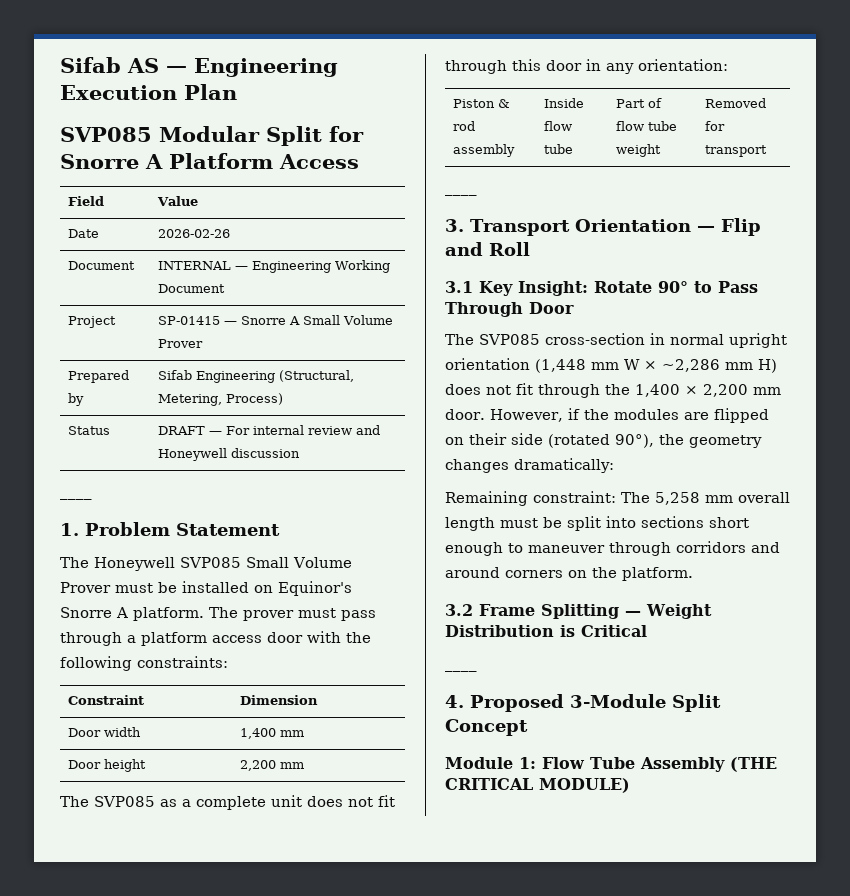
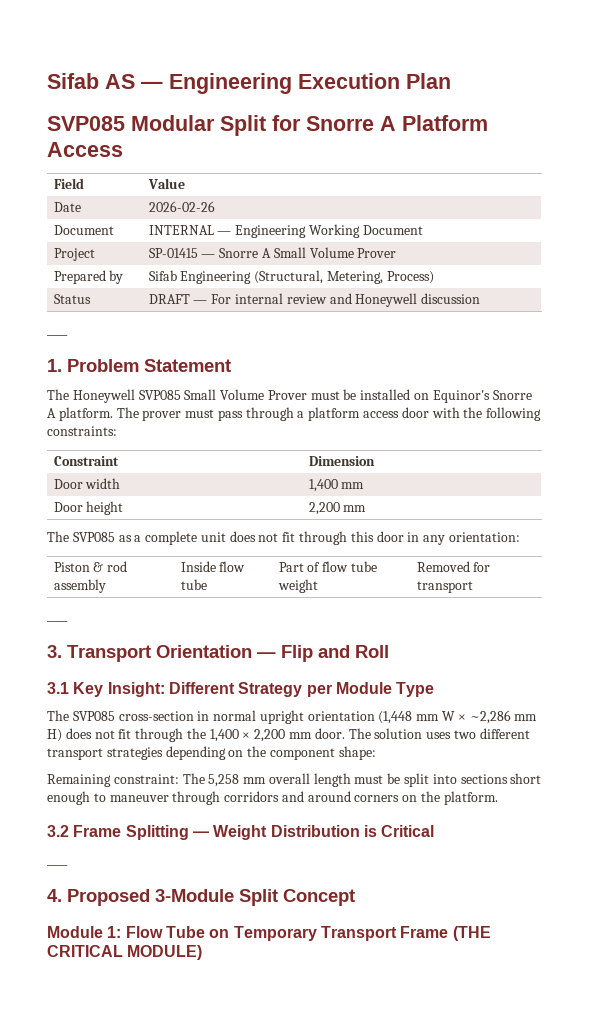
[594,281,758,293] [445,302,574,317] Rotate 90° to Pass Through Door -> [168,682,435,697] Different Strategy per Module Type
[489,408,769,423] [445,433,762,448] [445,458,614,473] However, if the modules are flipped on their side (rotated 90°), the geometry changes dramatically: -> [348,728,530,739] [47,746,376,760] The solution uses two different transport strategies depending on the component shape:
[639,757,725,772] Assembly -> [209,926,449,941] on Temporary Transport Frame

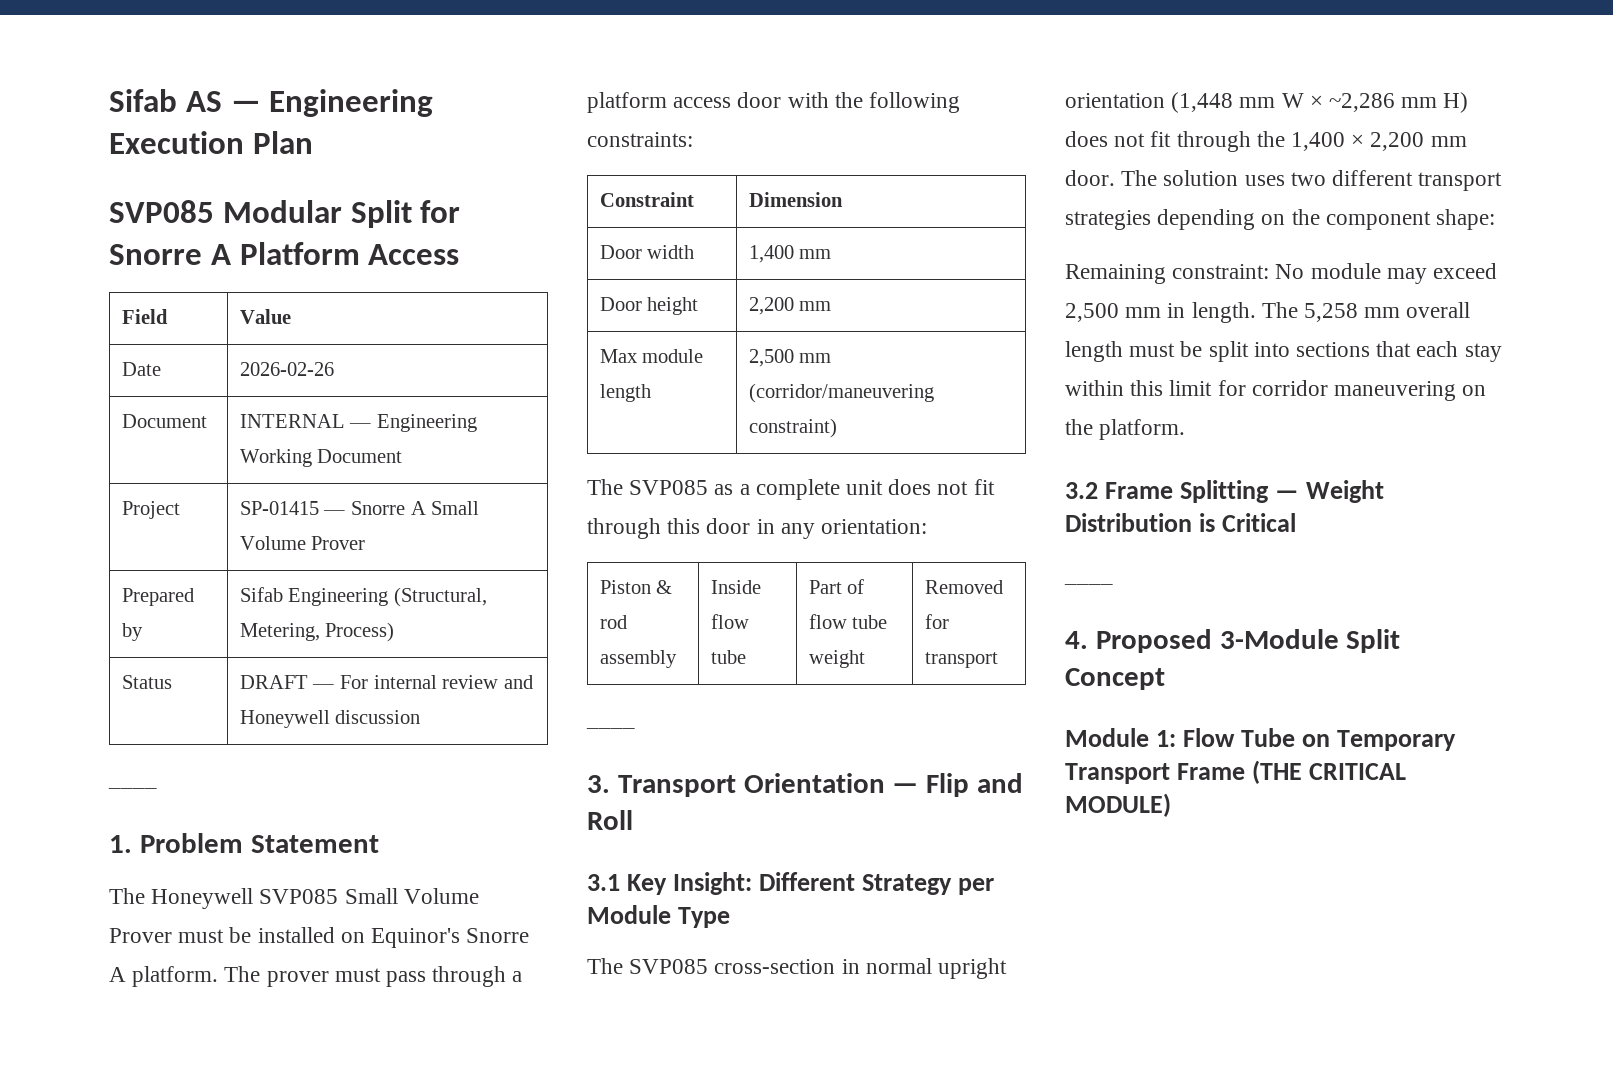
(367, 508) none -> [599,349,704,363] [599,384,651,402] [748,349,832,367] [748,383,934,403] [748,418,837,438] // Max module length | 2,500 mm (corridor/maneuvering constraint)
(179, 779) none -> [1275,263,1498,284] [1065,302,1256,323] No module may exceed 2,500 mm in length.
[510,773,542,784] [47,791,400,805] short enough to maneuver through corridors and around corners -> [1376,341,1502,362] [1065,380,1457,401] that each stay within this limit for corridor maneuvering

